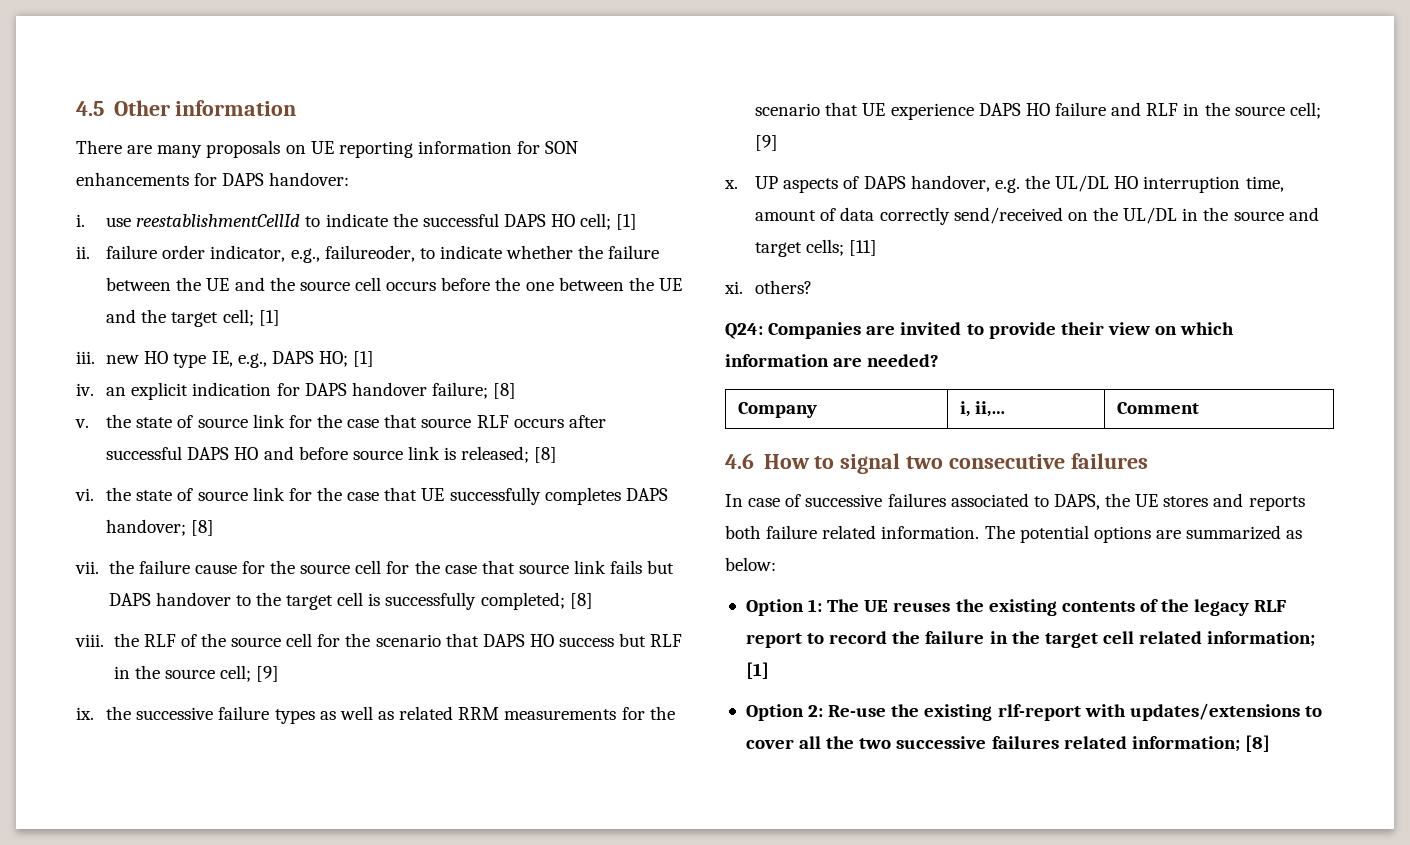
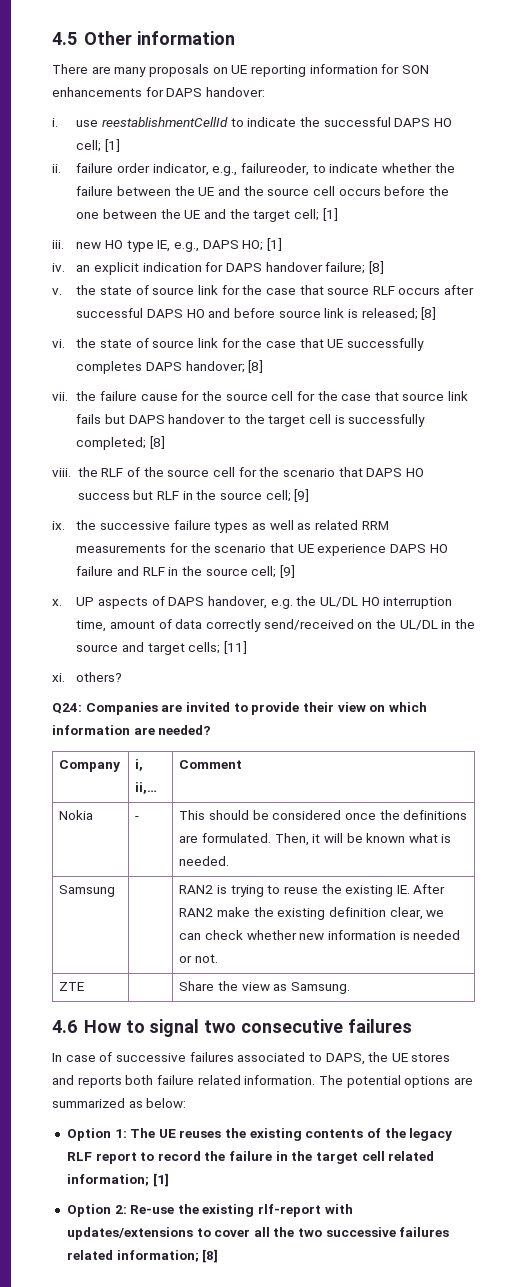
(1199, 408) none -> [59,810,94,820] [135,816,140,820] [179,810,468,820] [179,833,452,846] [179,856,230,866] [59,885,116,897] [179,884,446,897] [179,907,445,920] [179,930,461,940] [179,954,218,963] [59,982,85,991] [179,981,350,994] // Nokia | - | This should be considered once the definitions are formulated. Then, it will be known what is needed. // Samsung | | RAN2 is trying to reuse the existing IE. After RAN2 make the existing definition clear, we can check whether new information is needed or not. // ZTE | | Share the view as Samsung.

